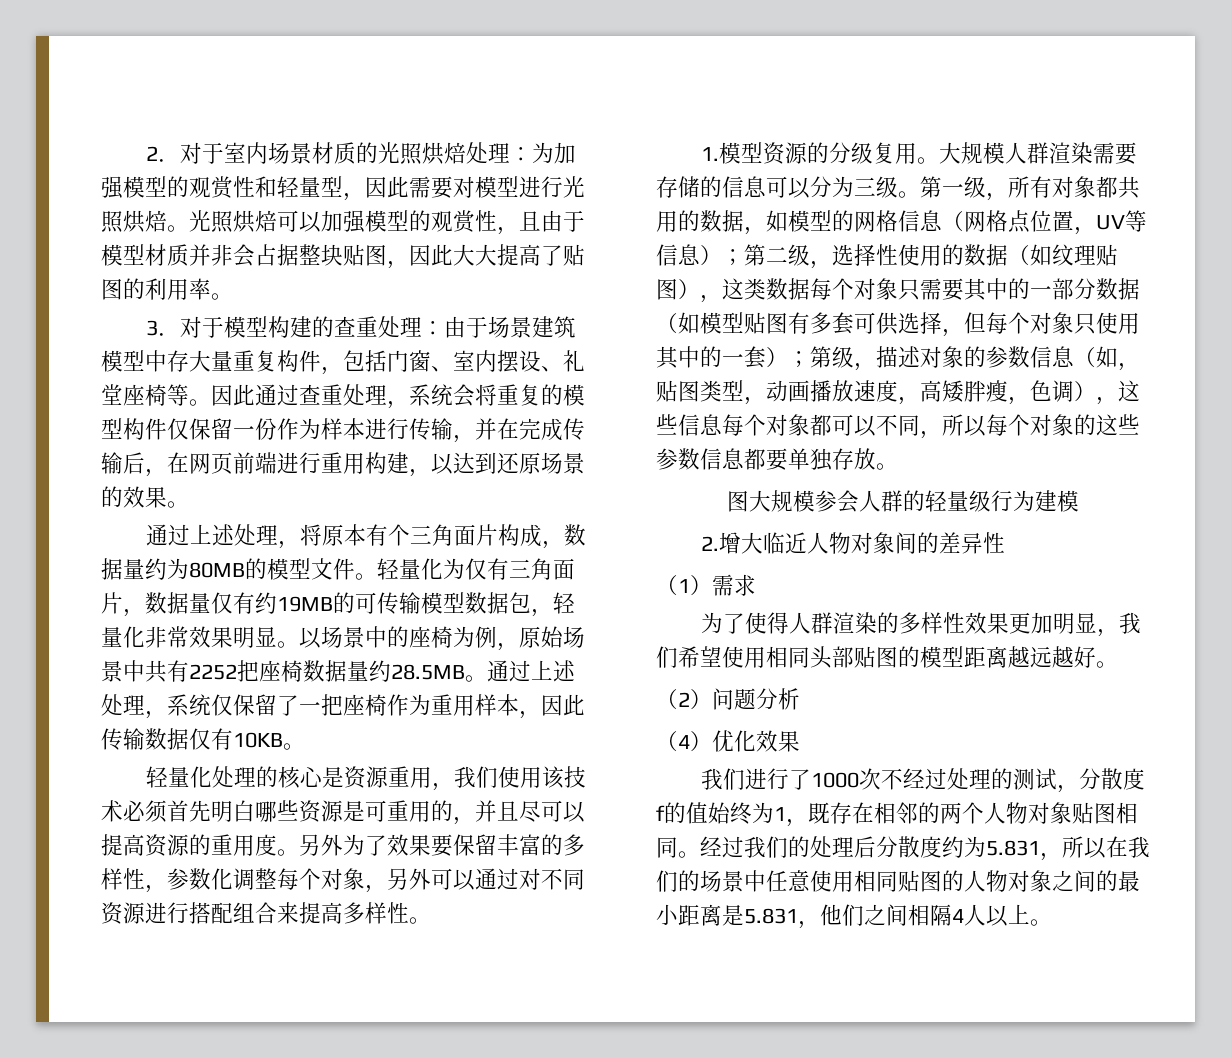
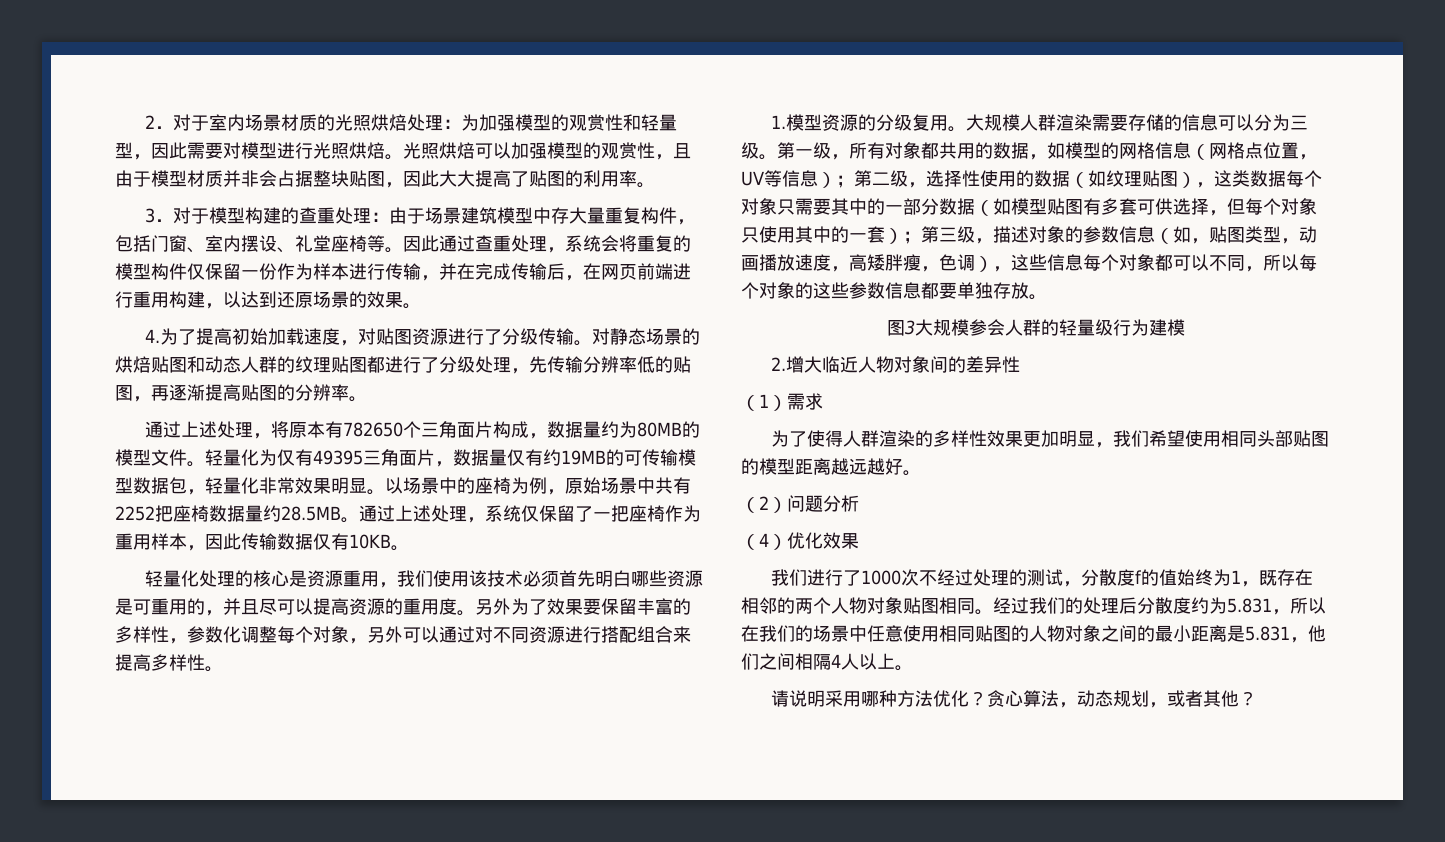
(189, 504) none -> [145,328,701,346] [115,356,691,374] [115,384,367,402] // 4.为了提高初始加载速度，对贴图资源进行了分级传输。对静态场景的烘焙贴图和动态人群的纹理贴图都进行了分级处理，先传输分辨率低的贴图，再逐渐提高贴图的分辨率。
(389, 535) none -> [343,422,404,437] 782650
(509, 569) none -> [313,450,363,465] 49395
(832, 357) none -> [939,227,957,242] 三
(749, 501) none -> [904,320,915,335] 3
(1052, 922) none -> [771,690,1258,708] // 请说明采用哪种方法优化？贪心算法，动态规划，或者其他？

